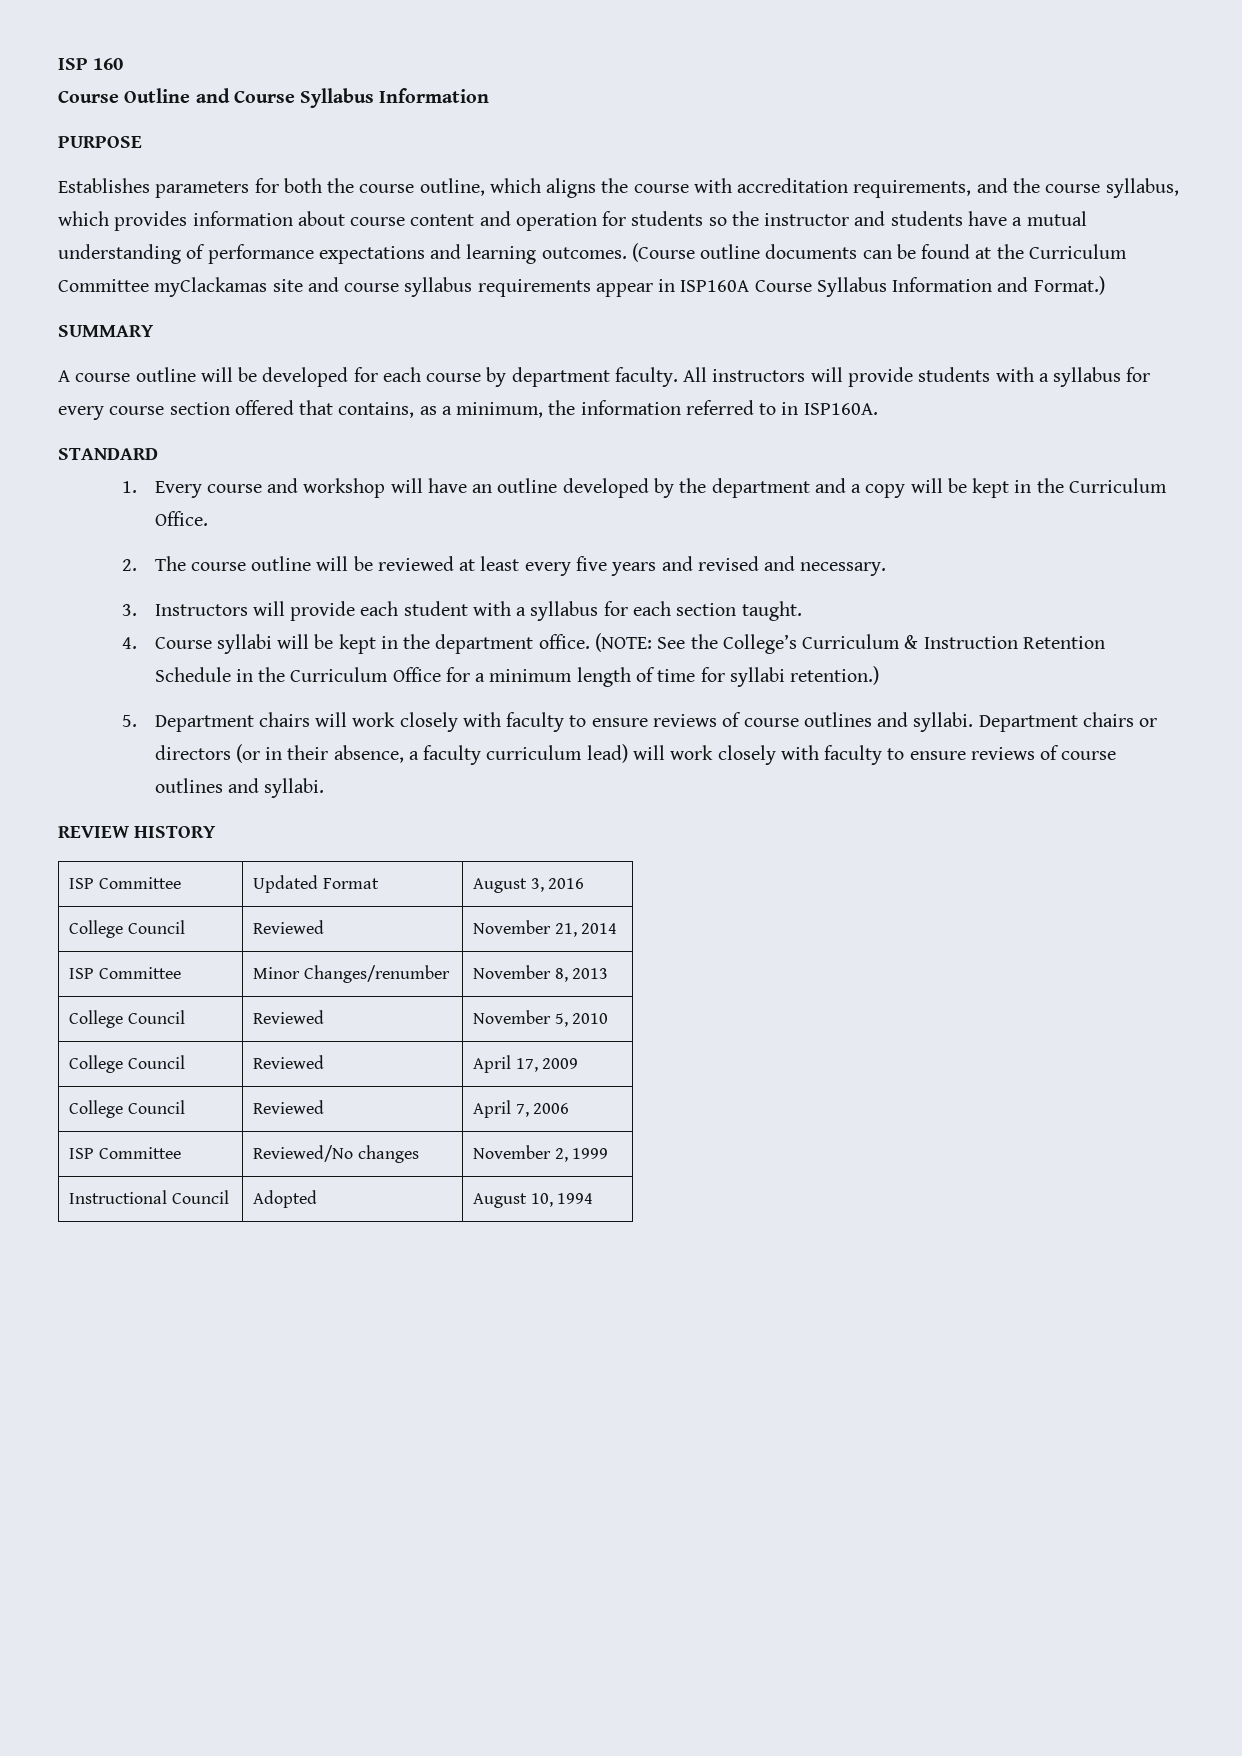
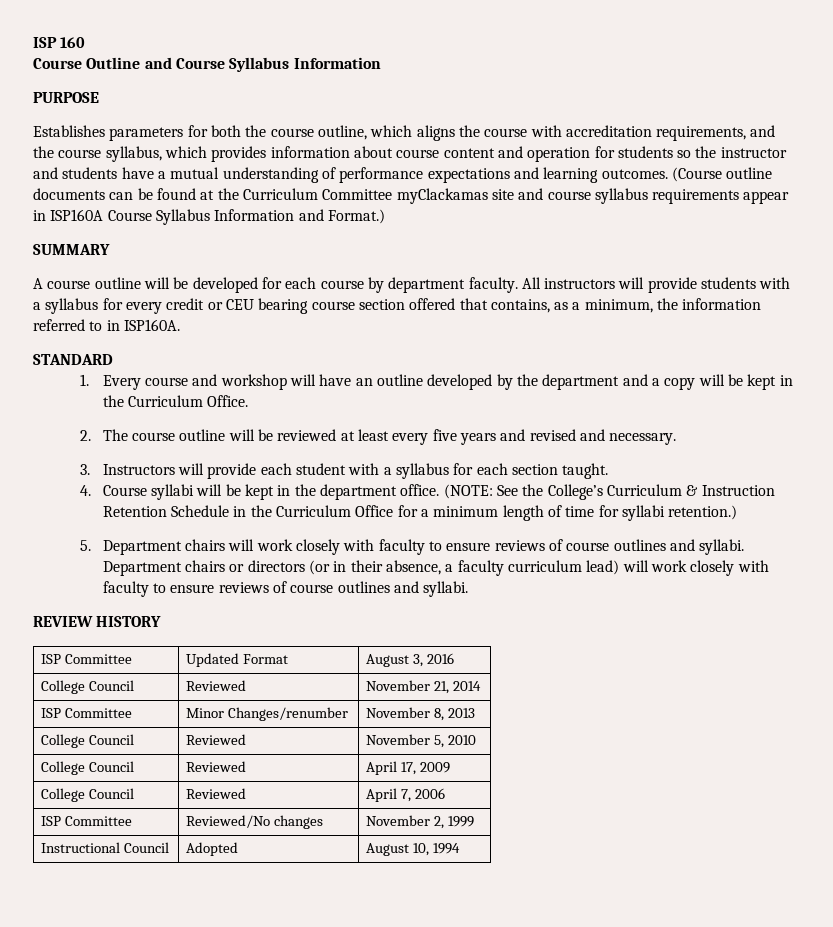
(104, 413) none -> [166,298,309,314] credit or CEU bearing

